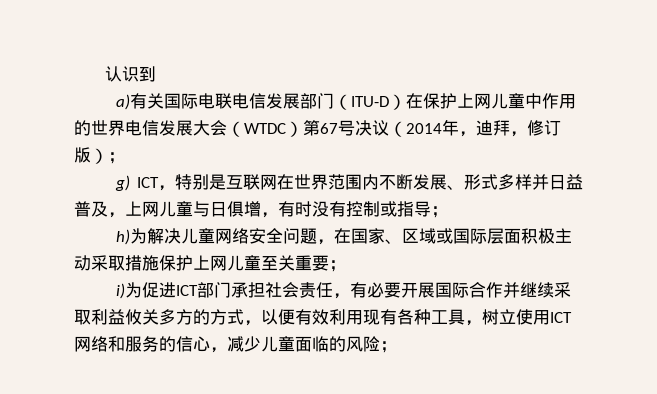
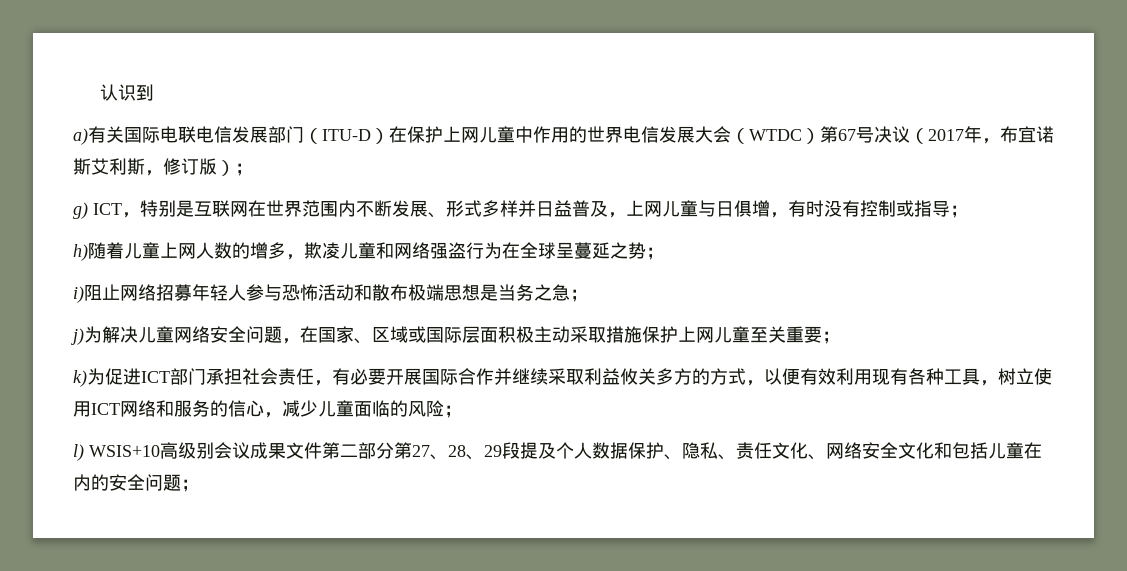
[406,119,510,137] 2014年，迪拜 -> [928,126,1054,144] [73,158,145,175] 2017年，布宜诺斯艾利斯
(131, 237) none -> [88,242,664,260] [73,284,588,303] [71,328,84,345] 随着儿童上网人数的增多，欺凌儿童和网络强盗行为在全球呈蔓延之势； // i)阻止网络招募年轻人参与恐怖活动和散布极端思想是当务之急； // j)
[116,283,126,299] i) -> [73,370,87,387] k)
(397, 347) none -> [73,442,1042,461] [73,474,199,492] // l) WSIS+10高级别会议成果文件第二部分第27、28、29段提及个人数据保护、隐私、责任文化、网络安全文化和包括儿童在内的安全问题；

